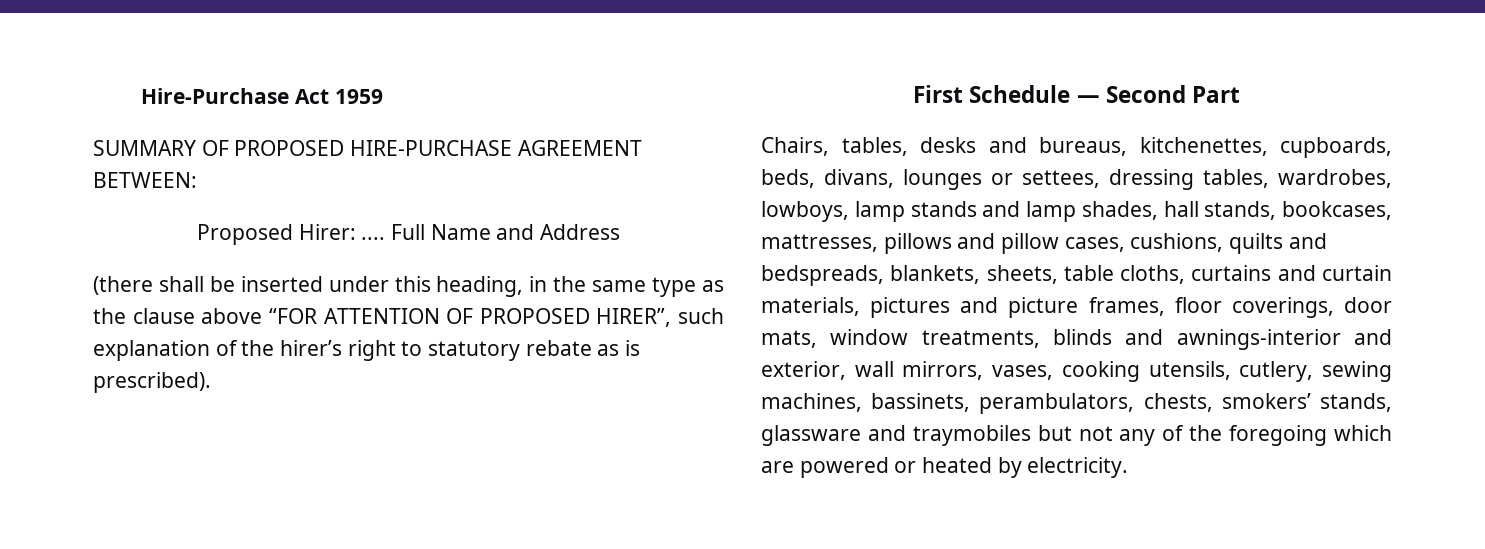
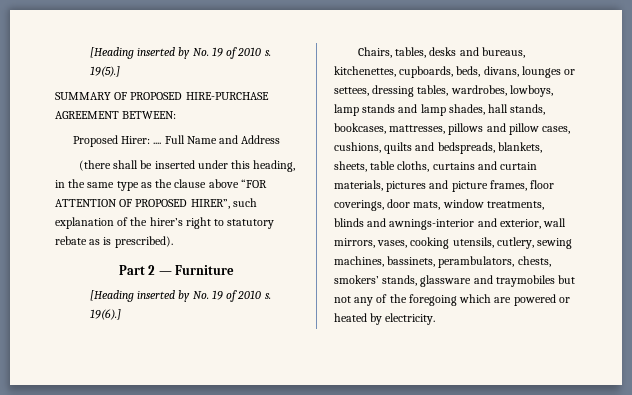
[141,88,383,104] Hire-Purchase Act 1959 -> [89,47,271,59] [89,66,120,77] [Heading inserted by No. 19 of 2010 s. 19(5).]
[913,85,1240,103] First Schedule — Second Part -> [118,265,235,275] [89,290,271,302] [89,309,121,320] Part 2 — Furniture // [Heading inserted by No. 19 of 2010 s. 19(6).]

